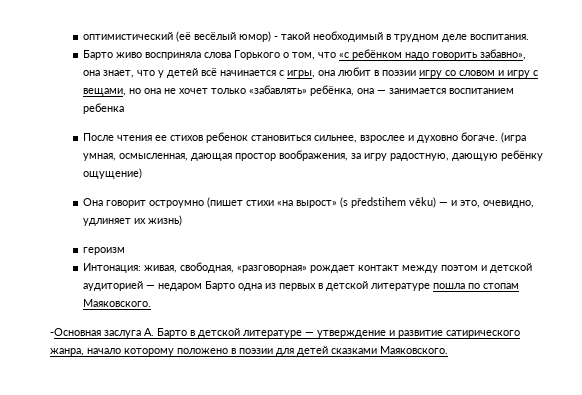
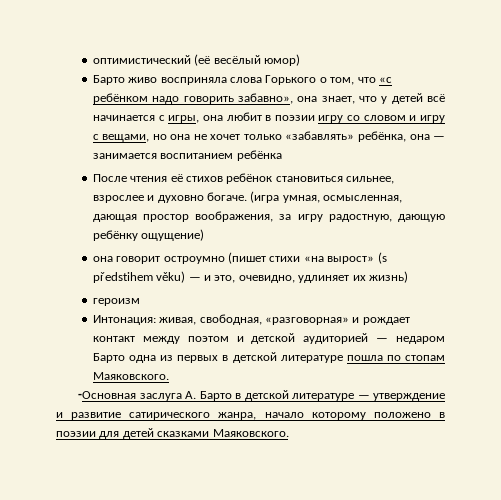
[274,31,530,42] - такой необходимый в трудном деле воспитания. -> (301, 60) none
[83,103,125,114] ребенка -> [236,150,282,161] ребёнка
[155,132,249,143] ее стихов ребенок -> [170,173,273,184] её стихов ребёнок
[83,198,104,206] Она -> [92,256,113,262] она
(308, 269) none -> [352,317,360,323] и

